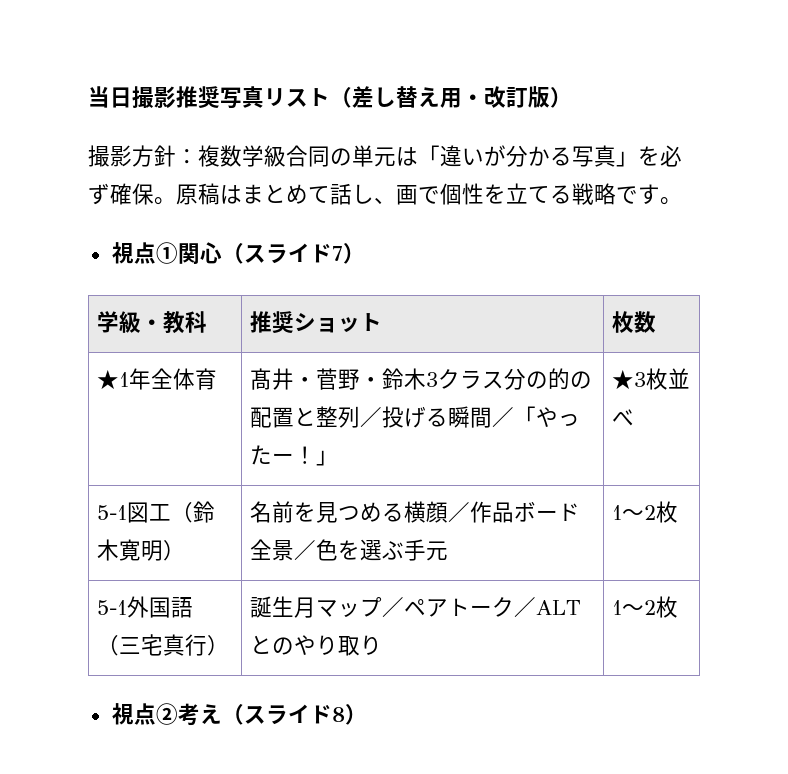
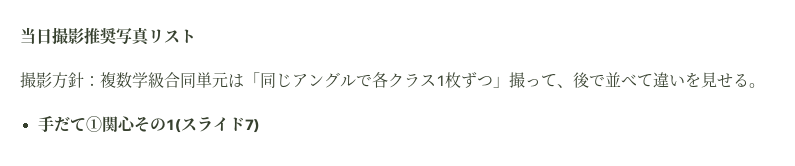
[330,86,572,108] （差し替え用・改訂版） -> (196, 36) none
[330,148,352,166] の -> (196, 80) none
[440,145,682,167] [88,183,660,205] 違いが分かる写真」を必ず確保。原稿はまとめて話し、画で個性を立てる戦略です -> [260,72,749,88] 同じアングルで各クラス1枚ずつ」撮って、後で並べて違いを見せる
[111,242,156,264] 視点 -> [37,116,86,132] 手だて
[221,243,365,264] [97,311,208,334] [250,311,383,333] [612,311,657,333] [97,368,218,390] [250,368,593,390] [250,406,581,428] [250,445,339,466] [612,368,691,390] [612,409,635,426] [97,501,216,523] [97,539,186,561] [250,501,581,523] [250,539,449,561] [612,501,679,523] [97,596,194,618] [97,634,230,656] [250,596,581,618] [250,635,383,656] [612,596,679,618] [111,703,367,726] （スライド7） // 学級・教科 | 推奨ショット | 枚数 // ★1年全体育 | 髙井・菅野・鈴木3クラス分の的の配置と整列／投げる瞬間／「やったー！」 | ★3枚並べ // 5-1図工（鈴木寛明） | 名前を見つめる横顔／作品ボード全景／色を選ぶ手元 | 1〜2枚 // 5-1外国語（三宅真行） | 誕生月マップ／ペアトーク／ALTとのやり取り | 1〜2枚 // 視点②考え（スライド8） -> [133,117,260,133] その1(スライド7)

